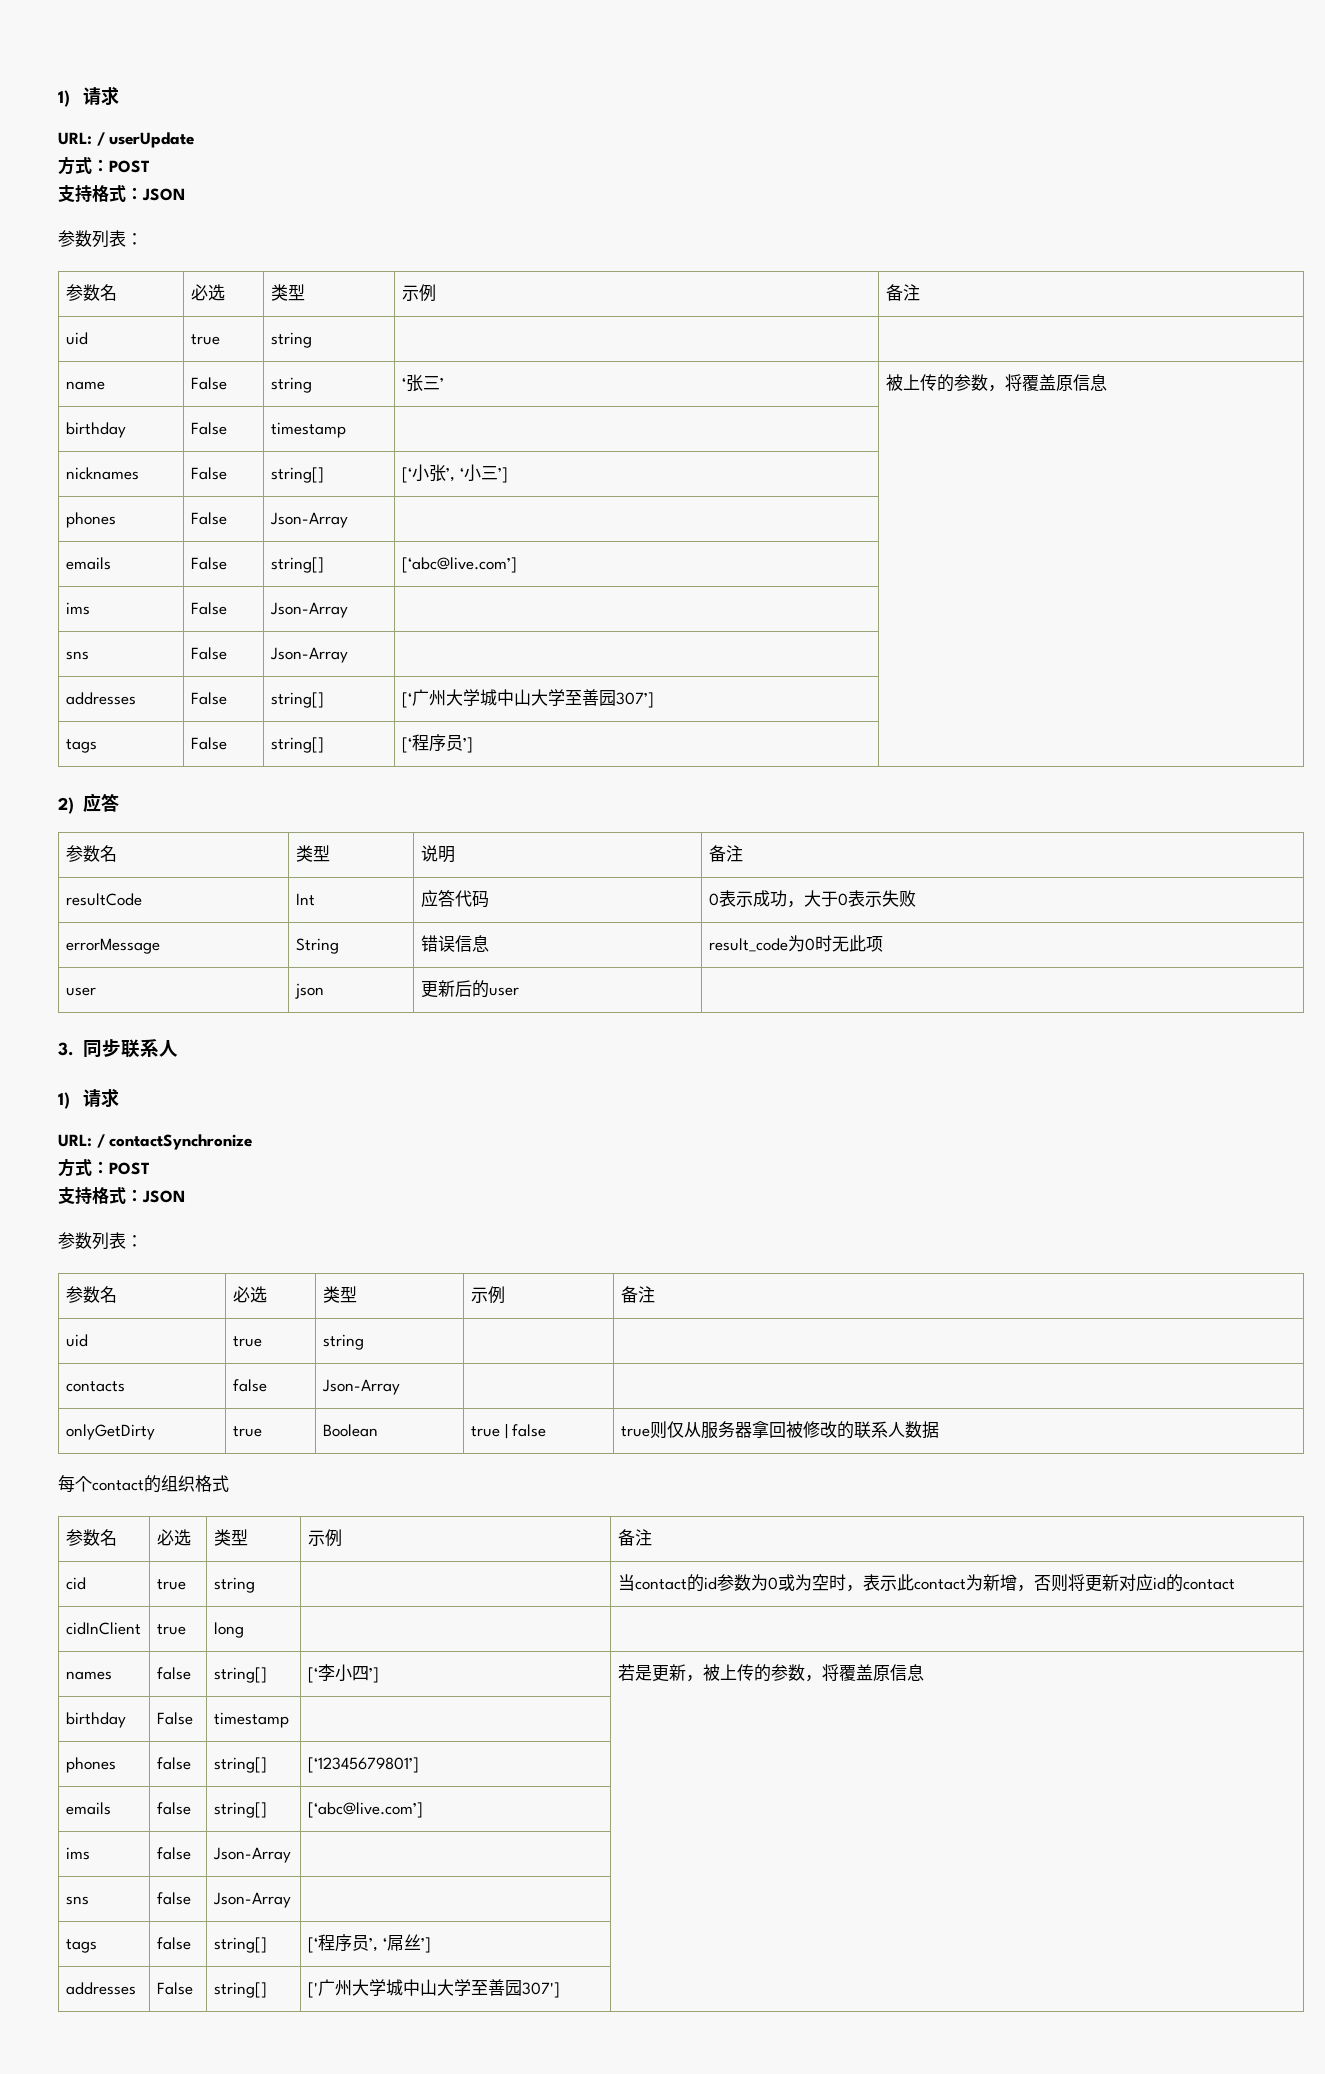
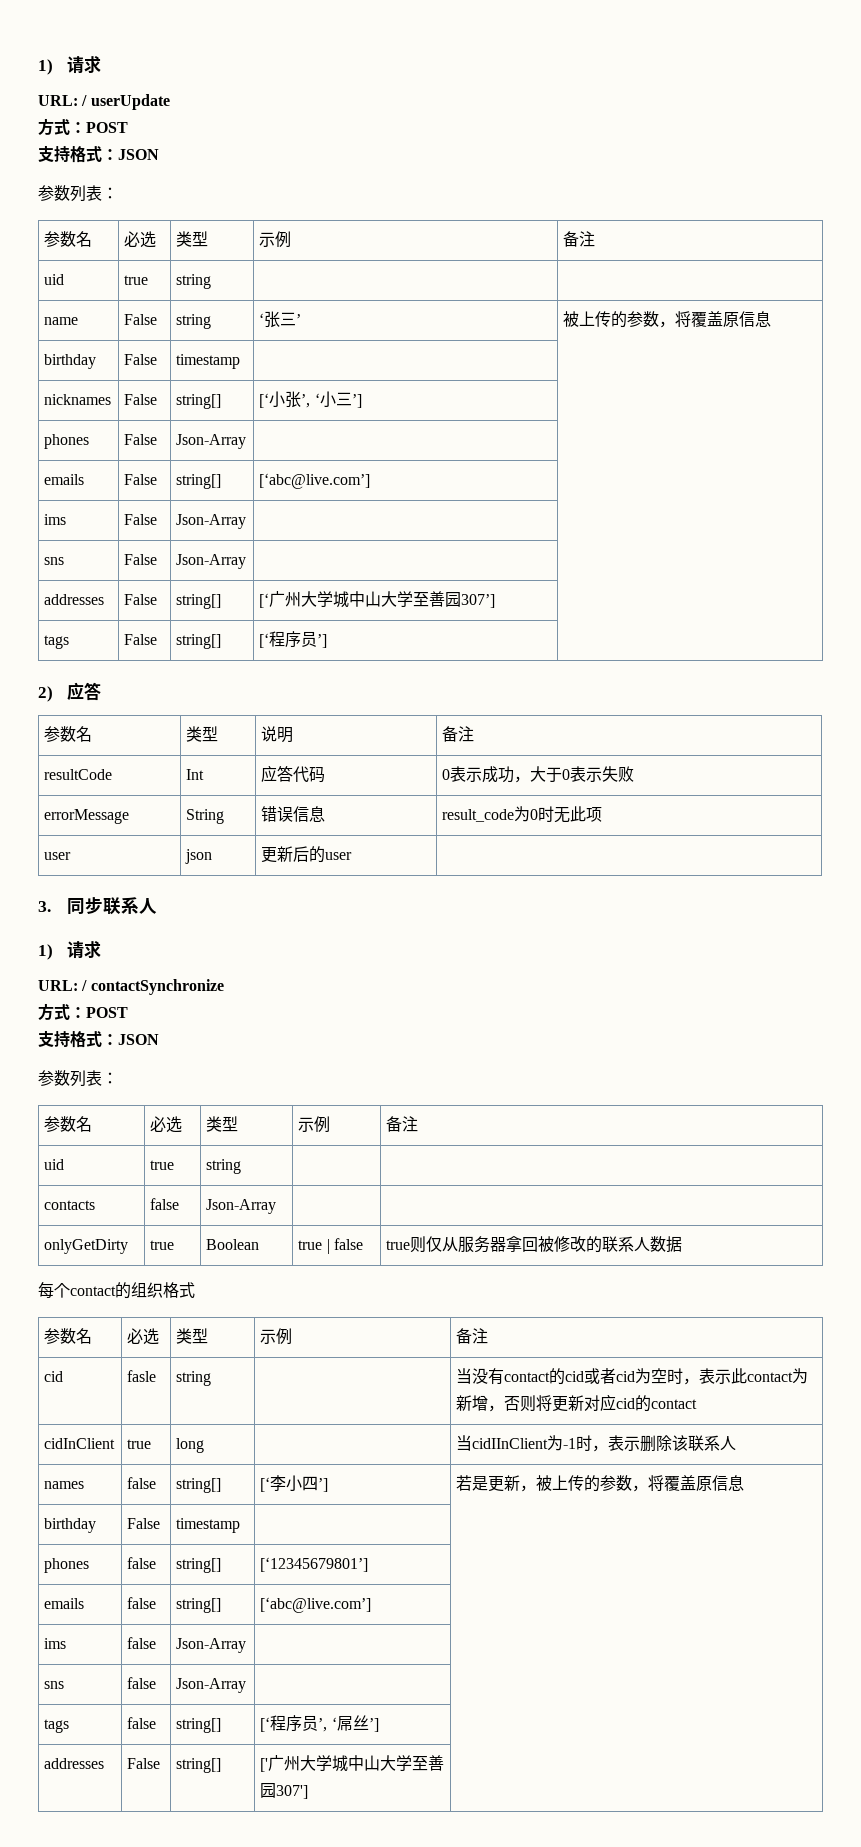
[156,1579,186,1590] true -> [127,1370,157,1382] fasle
[634,1574,795,1592] contact的id参数为0或 -> [472,1368,636,1385] 没有contact的cid或者cid
[1152,1577,1166,1590] id -> [616,1398,636,1409] cid
(244, 1630) none -> [456,1435,737,1452] 当cidIInClient为-1时，表示删除该联系人

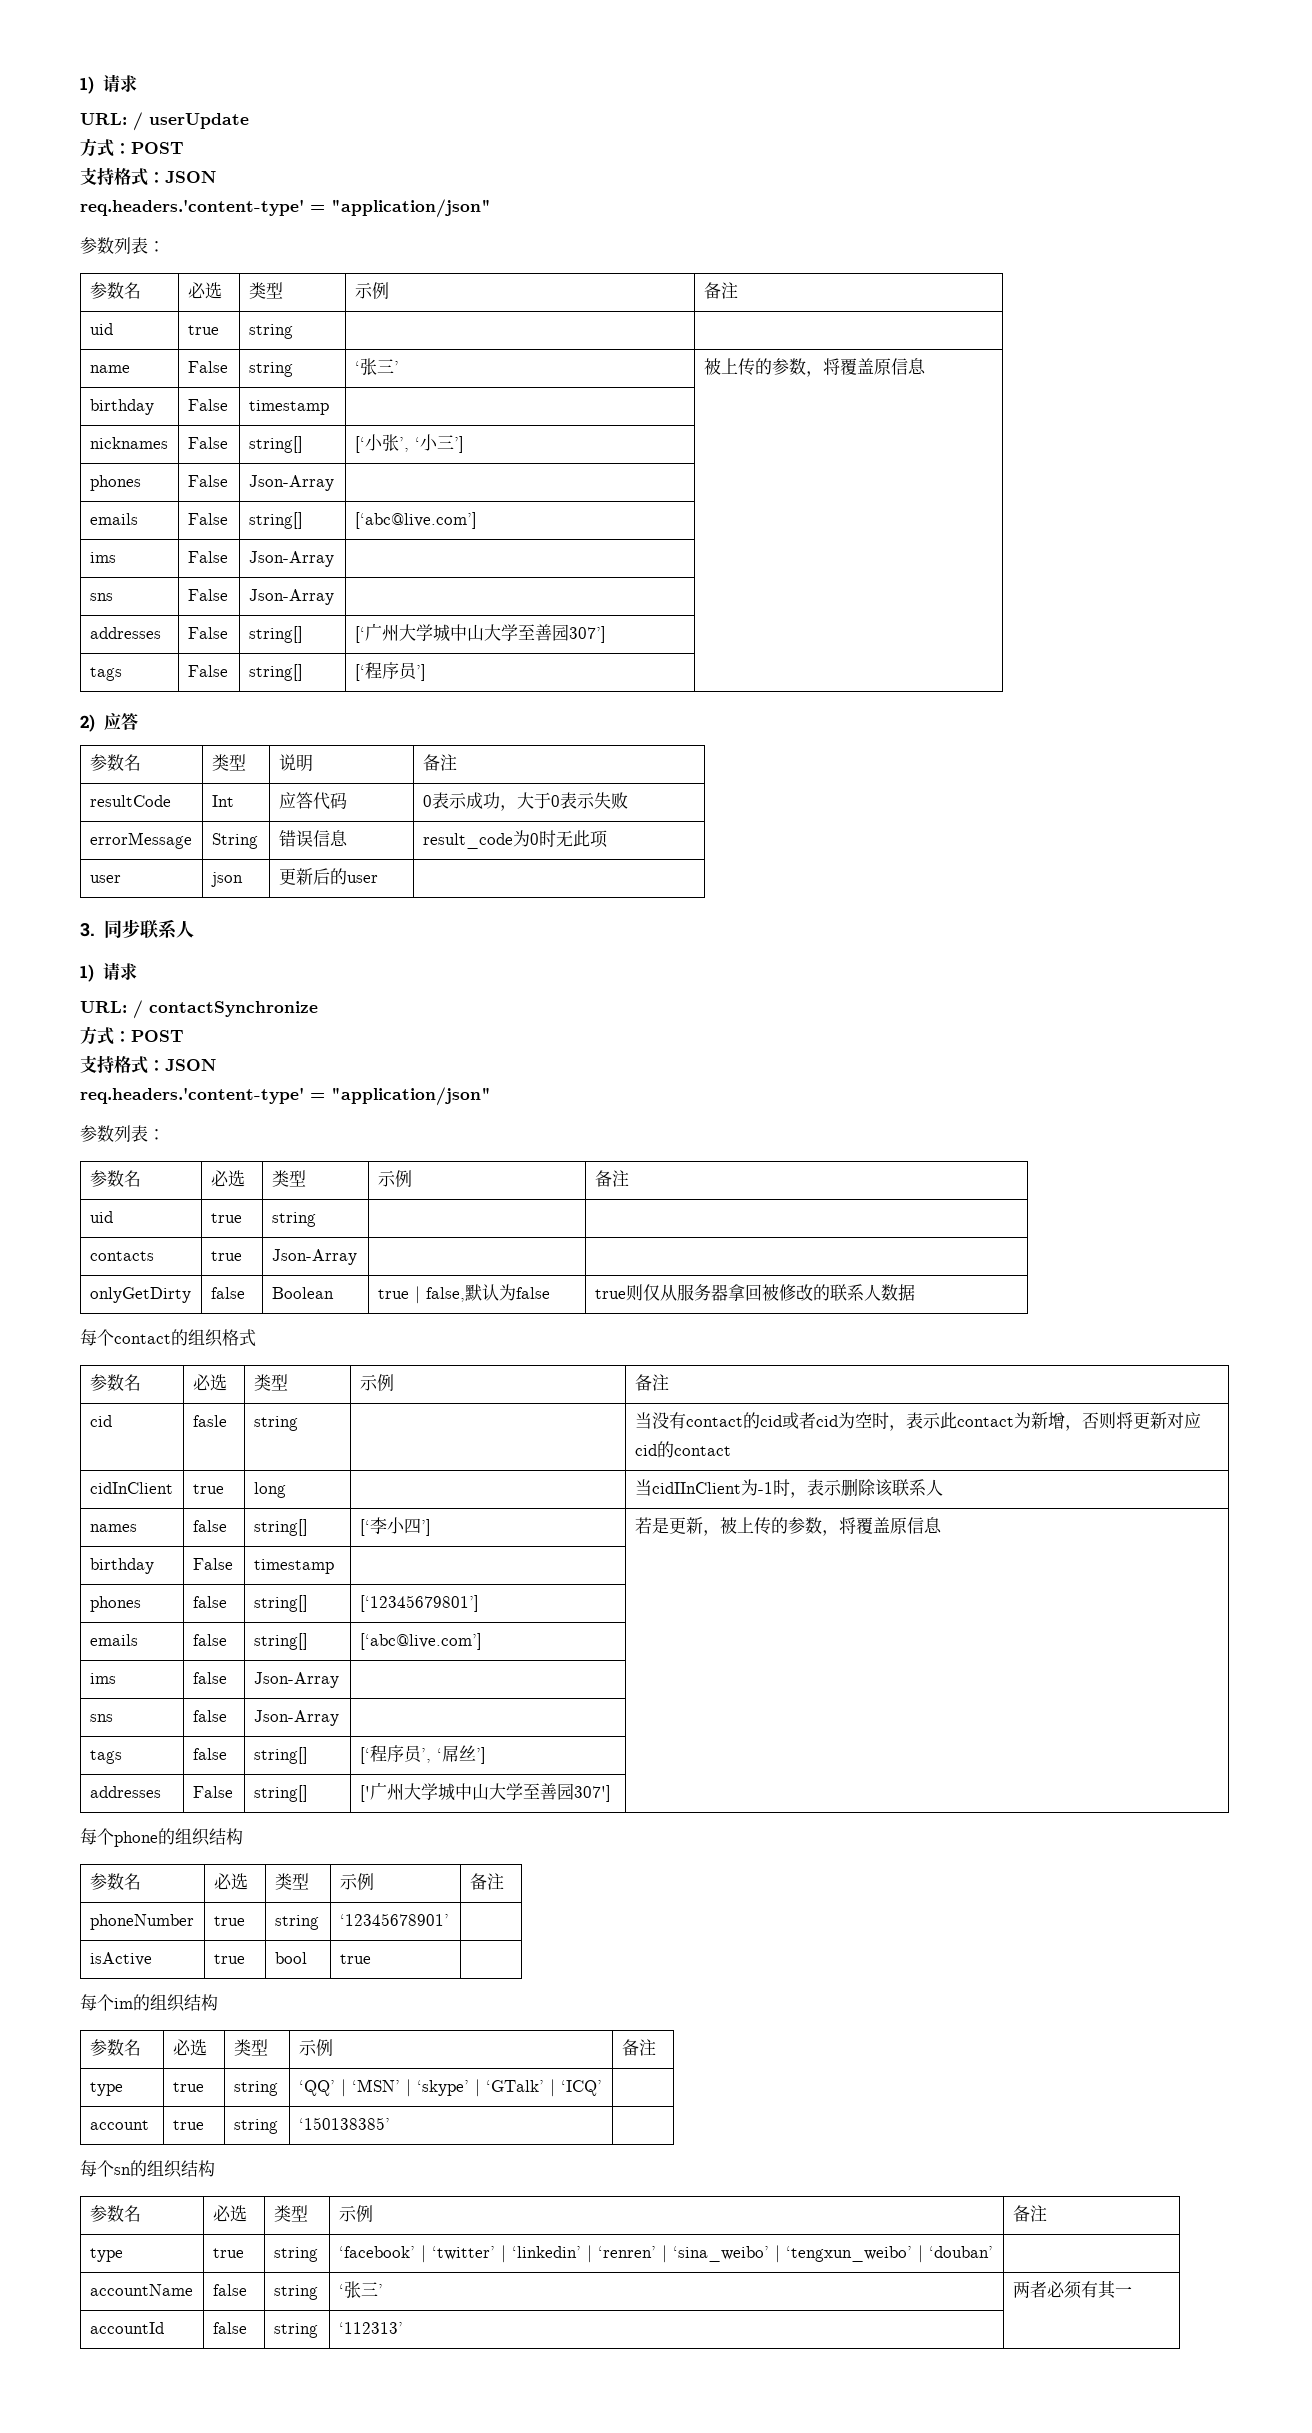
(159, 154) none -> [80,199,491,218] // req.headers.'content-type' = "application/json"
(159, 1039) none -> [80,1087,491,1106] // req.headers.'content-type' = "application/json"
[150,1198,180,1210] false -> [210,1251,242,1261] true
[150,1240,175,1250] true -> [210,1287,245,1299] false
(330, 1246) none -> [425,1284,516,1302] false,默认为
(309, 1792) none -> [80,1828,243,1847] [89,1873,141,1890] [213,1873,248,1890] [274,1873,309,1890] [339,1873,374,1890] [469,1873,504,1890] [89,1914,194,1930] [213,1916,245,1926] [274,1915,319,1930] [339,1913,449,1926] [89,1952,152,1966] [213,1954,245,1964] [274,1952,307,1964] [339,1954,371,1964] [80,1994,218,2012] [89,2039,141,2056] [172,2039,207,2056] [233,2039,268,2056] [298,2039,333,2056] [621,2039,656,2056] [89,2082,123,2096] [172,2082,204,2092] [233,2081,278,2096] [298,2079,602,2097] [89,2120,149,2130] [172,2120,204,2130] [233,2119,278,2134] [298,2117,390,2130] [80,2160,215,2178] [89,2205,141,2222] [212,2205,247,2222] [273,2205,308,2222] [338,2205,373,2222] [1012,2205,1047,2222] [89,2248,123,2262] [212,2248,244,2258] [273,2247,318,2262] [338,2245,993,2263] [89,2284,193,2296] [212,2284,247,2296] [273,2285,318,2300] [338,2281,383,2298] [1012,2280,1132,2299] [89,2322,164,2334] [212,2322,247,2334] [273,2323,318,2338] [338,2322,403,2334] // 每个phone的组织结构 // 参数名 | 必选 | 类型 | 示例 | 备注 // phoneNumber | true | string | ‘12345678901’ | // isActive | true | bool | true | // 每个im的组织结构 // 参数名 | 必选 | 类型 | 示例 | 备注 // type | true | string | ‘QQ’ | ‘MSN’ | ‘skype’ | ‘GTalk’ | ‘ICQ’ | // account | true | string | ‘150138385’ | // 每个sn的组织结构 // 参数名 | 必选 | 类型 | 示例 | 备注 // type | true | string | ‘facebook’ | ‘twitter’ | ‘linkedin’ | ‘renren’ | ‘sina_weibo’ | ‘tengxun_weibo’ | ‘douban’ | // accountName | false | string | ‘张三’ | 两者必须有其一 // accountId | false | string | ‘112313’ |

